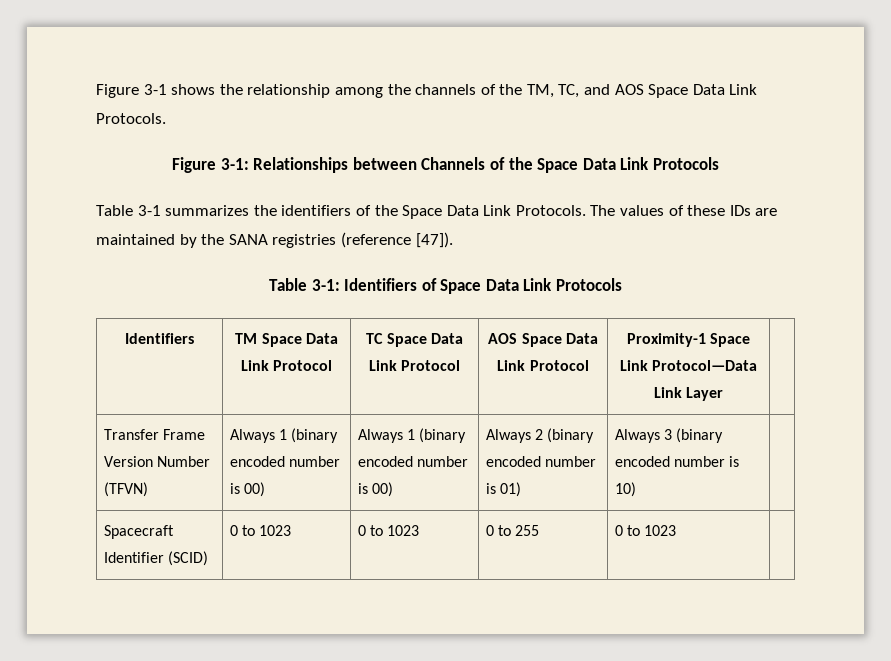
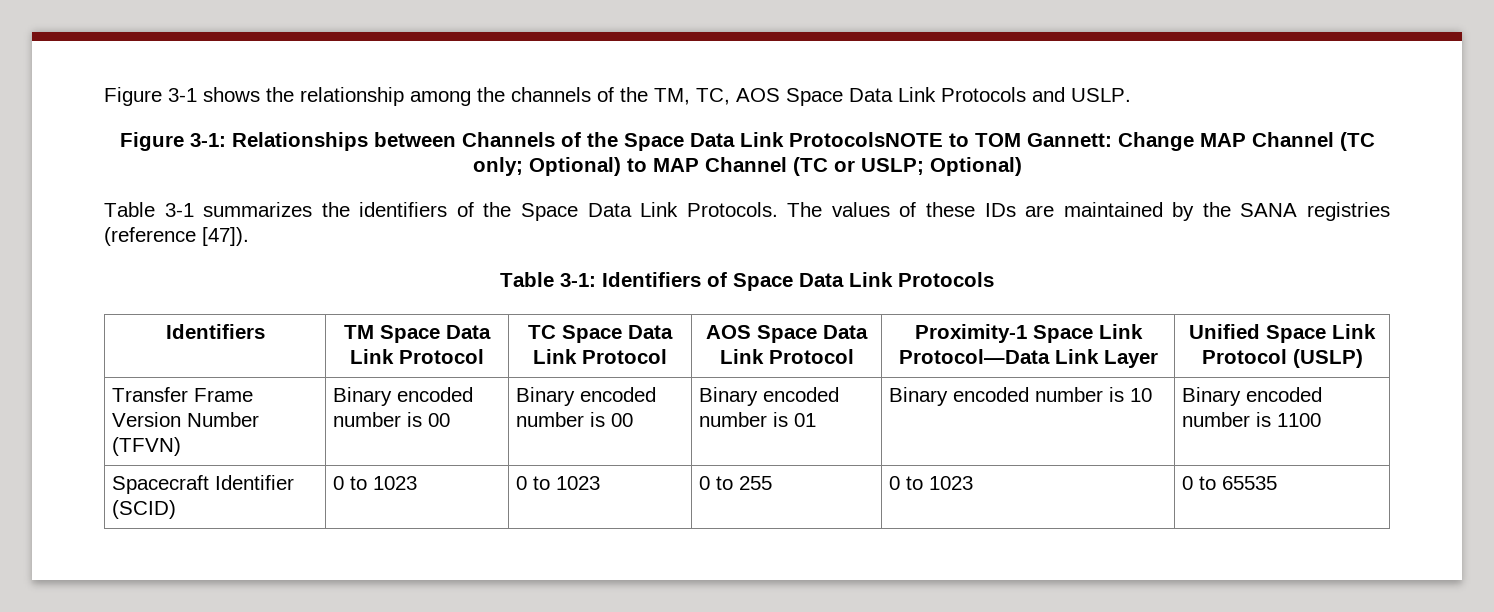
[584,84,758,98] [96,113,166,124] and AOS Space Data Link Protocols. -> [736,87,1131,106] AOS Space Data Link Protocols and USLP.
[652,157,719,170] Protocols -> [788,132,1375,151] [472,157,1022,176] ProtocolsNOTE to TOM Gannett: Change MAP Channel (TC only; Optional) to MAP Channel (TC or USLP; Optional)
(724, 394) none -> [1189,324,1376,343] [1201,349,1363,368] Unified Space Link Protocol (USLP)
[230,428,339,443] [230,456,341,467] [230,482,266,497] [358,428,467,443] [358,456,469,467] [358,482,394,497] [486,428,595,443] [486,456,597,467] [486,482,522,497] [615,428,724,443] [615,456,740,467] [615,482,637,497] Always 1 (binary encoded number is 00) | Always 1 (binary encoded number is 00) | Always 2 (binary encoded number is 01) | Always 3 (binary encoded number is 10) | -> [333,387,474,406] [333,412,451,427] [516,387,657,406] [516,412,634,427] [699,387,840,406] [699,412,817,427] [889,387,1153,406] [1182,387,1323,406] [1182,412,1322,427] Binary encoded number is 00 | Binary encoded number is 00 | Binary encoded number is 01 | Binary encoded number is 10 | Binary encoded number is 1100
(677, 530) none -> [1182,476,1278,490] 0 to 65535

